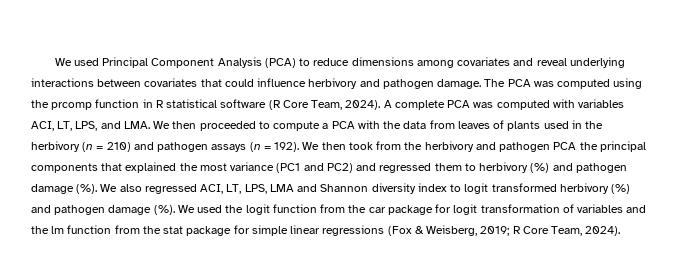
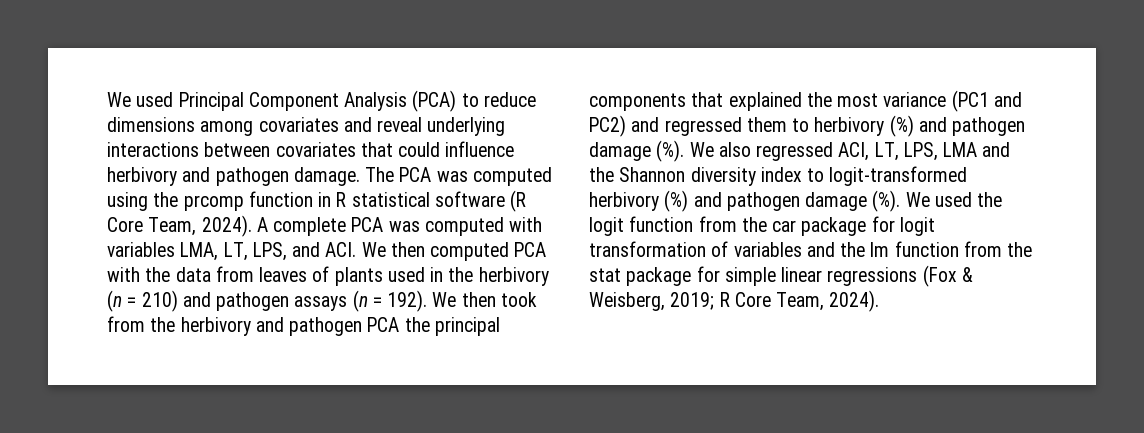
[31,121,54,131] ACI, -> [180,242,219,261] LMA,
[123,121,329,131] LMA. We then proceeded to compute a -> [325,242,510,261] ACI. We then computed
(318, 188) none -> [589,167,614,182] the
[464,183,557,194] logit transformed -> [829,166,968,186] logit-transformed

